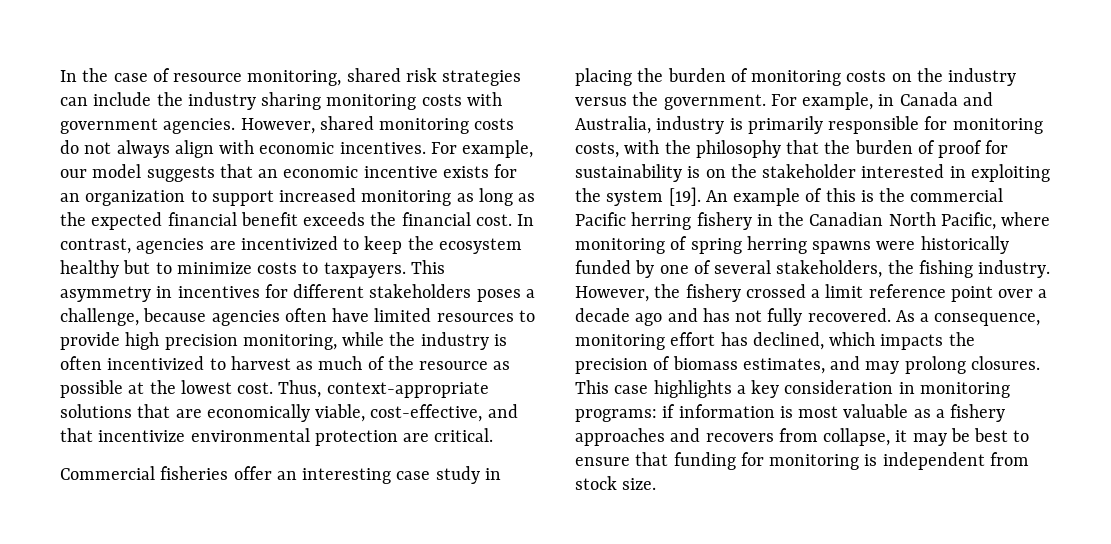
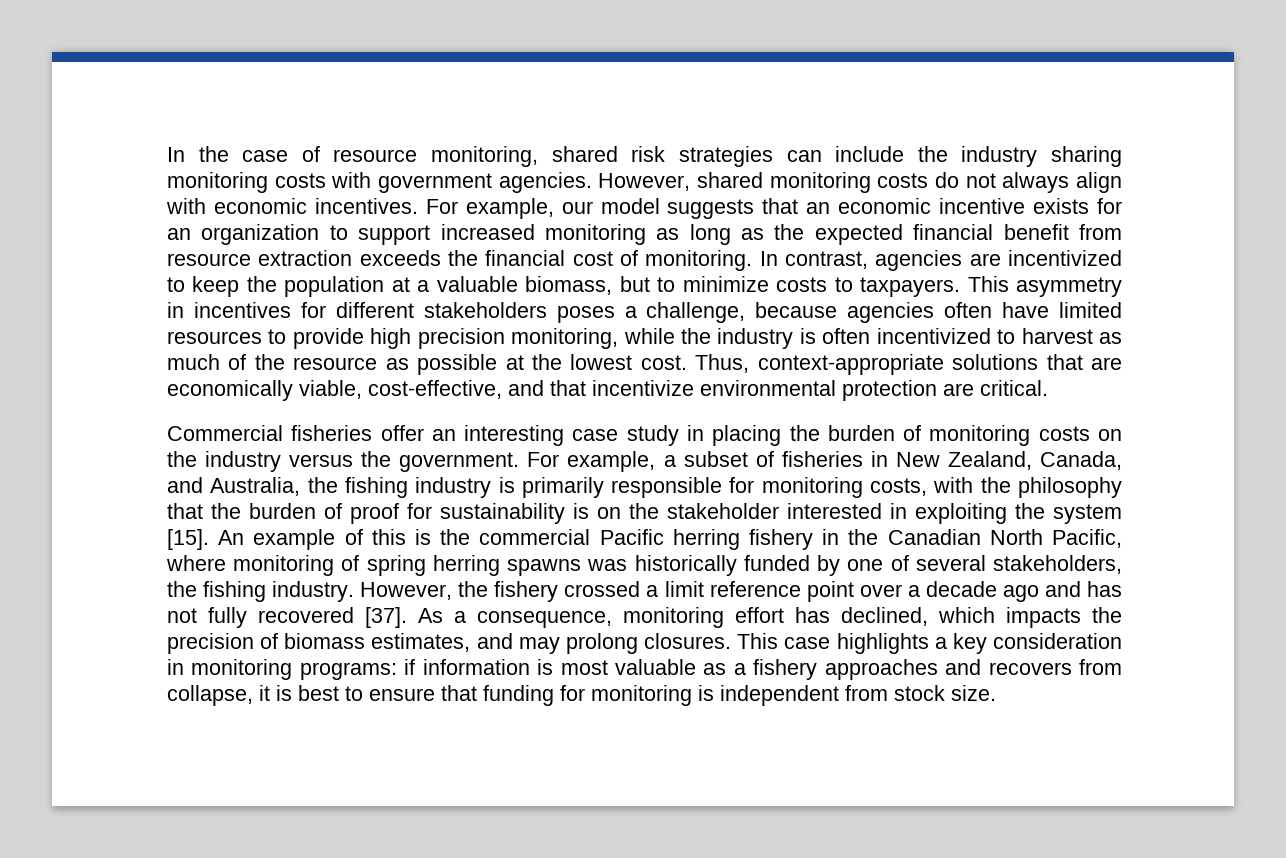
[303,212,512,226] exceeds the financial cost. -> [1078,224,1122,240] [167,250,753,271] from resource extraction exceeds the financial cost of monitoring.
[438,238,522,254] [60,260,119,278] ecosystem healthy -> [284,276,613,297] population at a valuable biomass,
[878,92,993,106] [575,116,651,134] in Canada and Australia, -> [663,451,1122,470] [167,477,408,498] a subset of fisheries in New Zealand, Canada, and Australia, the fishing
[668,187,701,206] [19]. -> [167,529,209,550] [15].
[876,241,916,250] were -> [587,559,628,571] was
[807,308,891,322] recovered. -> [258,607,407,628] recovered [37].
[912,428,970,446] may be -> [276,685,292,701] is

